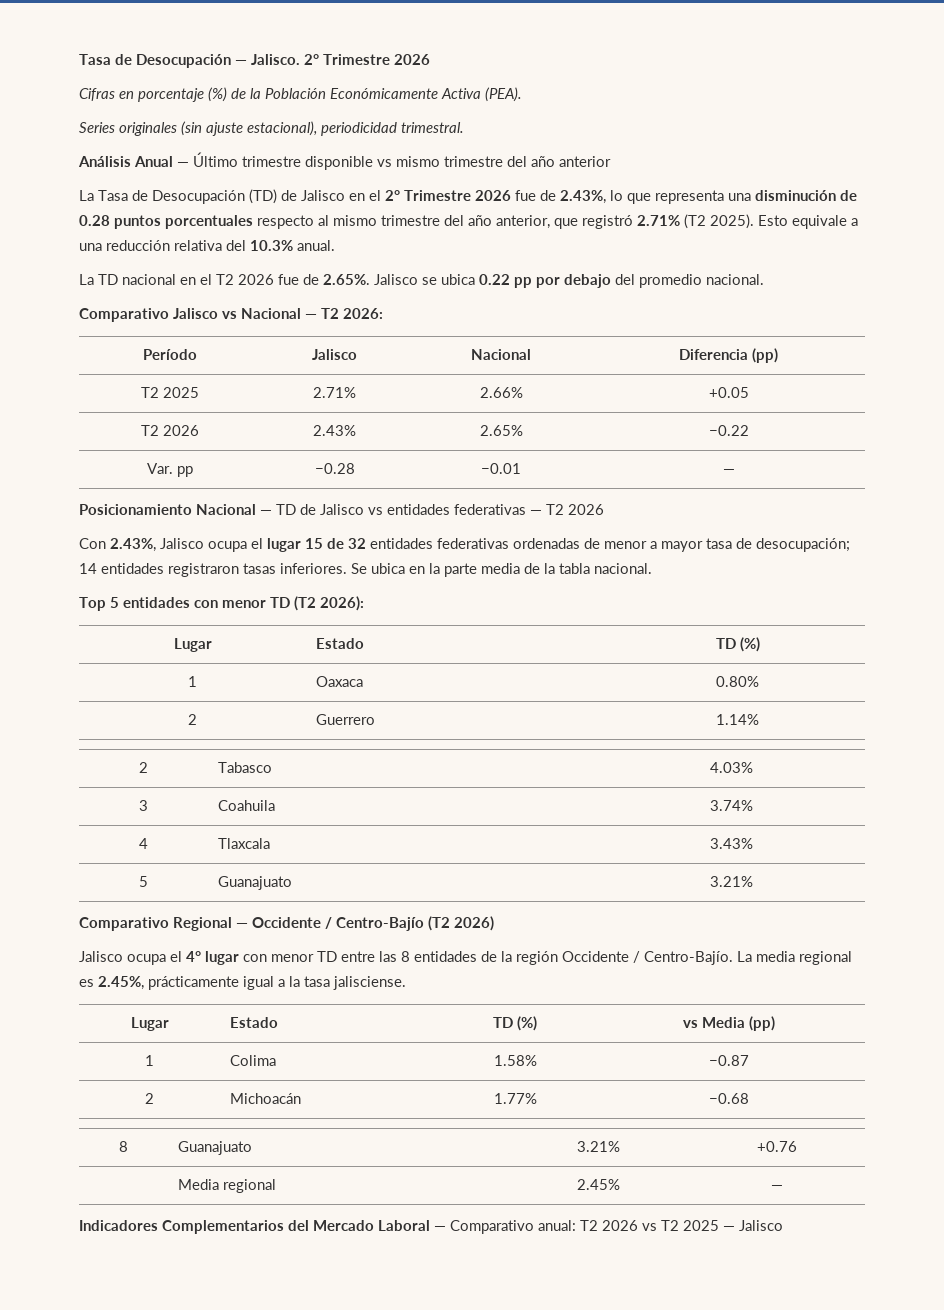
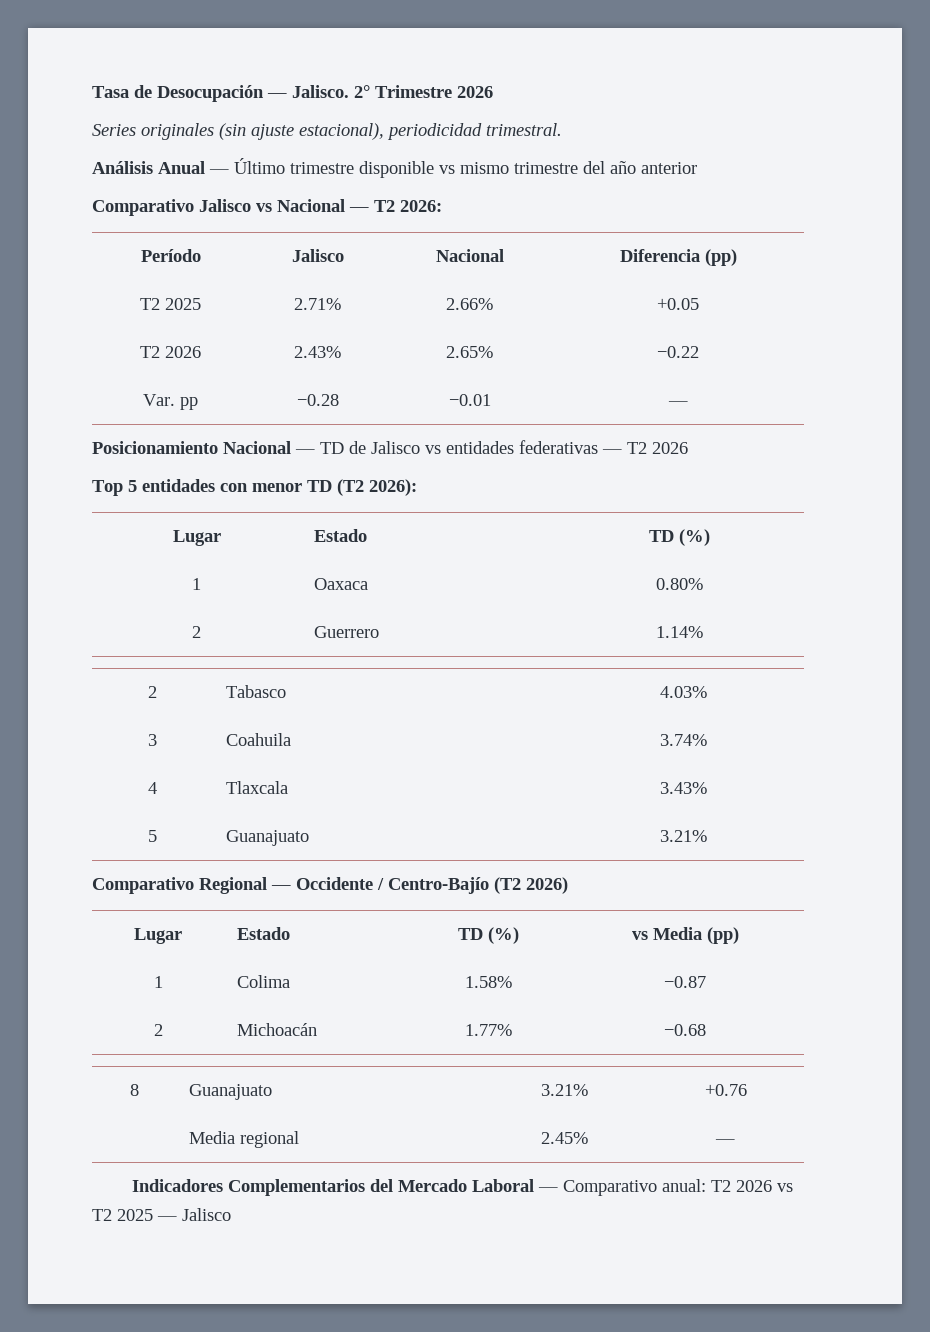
[79,87,522,102] // Cifras en porcentaje (%) de la Población Económicamente Activa (PEA). -> (493, 92) none
[79,189,857,204] [79,214,858,229] [79,240,335,251] [79,274,764,288] // La Tasa de Desocupación (TD) de Jalisco en el 2° Trimestre 2026 fue de 2.43%, lo que representa una disminución de 0.28 puntos porcentuales respecto al mismo trimestre del año anterior, que registró 2.71% (T2 2025). Esto equivale a una reducción relativa del 10.3% anual. // La TD nacional en el T2 2026 fue de 2.65%. Jalisco se ubica 0.22 pp por debajo del promedio nacional. -> (697, 168) none
[79,538,850,552] [79,563,652,577] // Con 2.43%, Jalisco ocupa el lugar 15 de 32 entidades federativas ordenadas de menor a mayor tasa de desocupación; 14 entidades registraron tasas inferiores. Se ubica en la parte media de la tabla nacional. -> (688, 448) none
[79,951,852,965] [79,976,406,990] // Jalisco ocupa el 4° lugar con menor TD entre las 8 entidades de la región Occidente / Centro-Bajío. La media regional es 2.45%, prácticamente igual a la tasa jalisciense. -> (568, 885) none

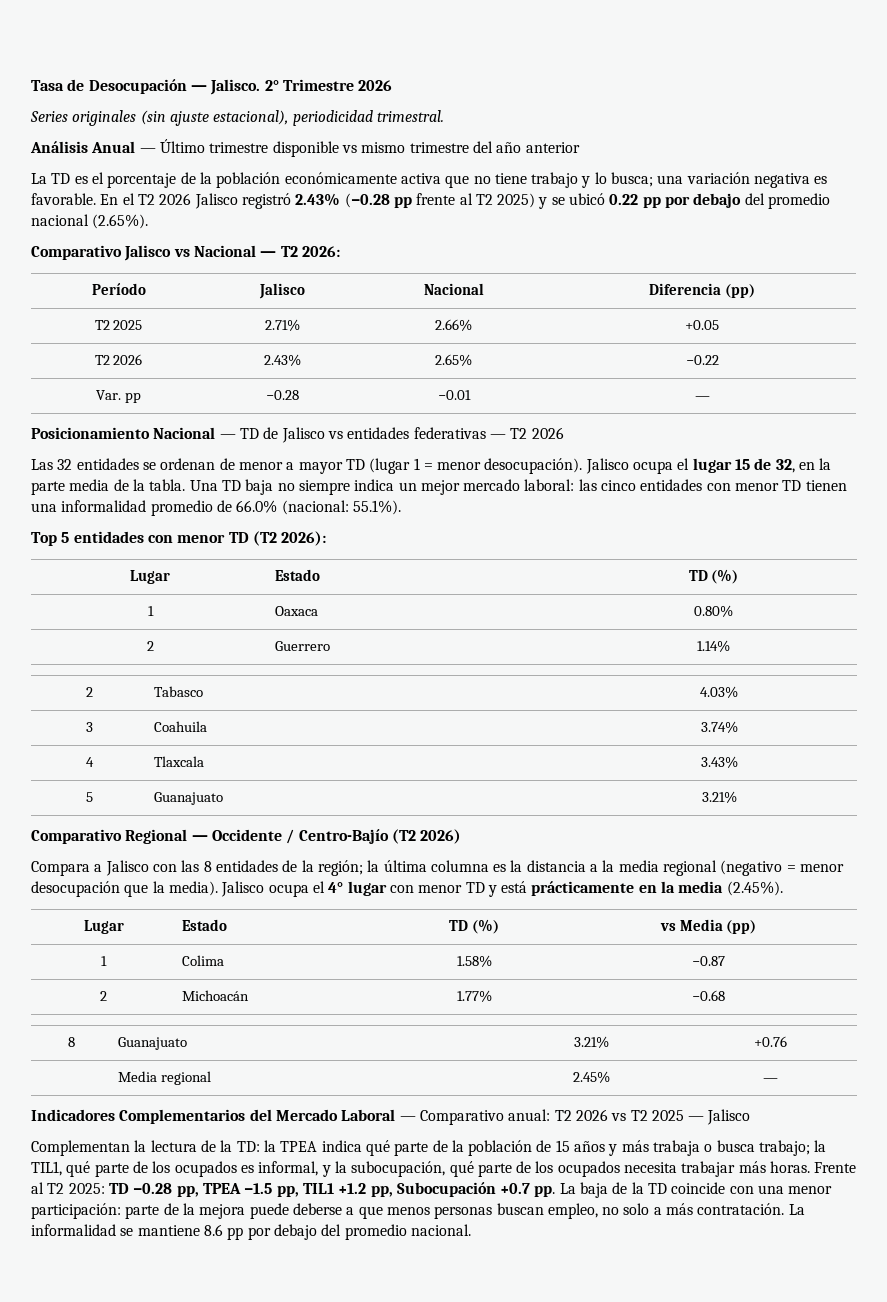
(697, 168) none -> [31,172,828,188] [31,193,831,209] [31,214,149,229] // La TD es el porcentaje de la población económicamente activa que no tiene trabajo y lo busca; una variación negativa es favorable. En el T2 2026 Jalisco registró 2.43% (−0.28 pp frente al T2 2025) y se ubicó 0.22 pp por debajo del promedio nacional (2.65%).
(688, 448) none -> [31,458,832,474] [31,479,847,495] [31,500,401,516] // Las 32 entidades se ordenan de menor a mayor TD (lugar 1 = menor desocupación). Jalisco ocupa el lugar 15 de 32, en la parte media de la tabla. Una TD baja no siempre indica un mejor mercado laboral: las cinco entidades con menor TD tienen una informalidad promedio de 66.0% (nacional: 55.1%).
(568, 885) none -> [31,860,845,876] [31,881,783,897] // Compara a Jalisco con las 8 entidades de la región; la última columna es la distancia a la media regional (negativo = menor desocupación que la media). Jalisco ocupa el 4° lugar con menor TD y está prácticamente en la media (2.45%).
(231, 1214) none -> [31,1140,827,1156] [31,1161,857,1177] [31,1182,833,1198] [31,1203,805,1219] [31,1224,471,1240] // Complementan la lectura de la TD: la TPEA indica qué parte de la población de 15 años y más trabaja o busca trabajo; la TIL1, qué parte de los ocupados es informal, y la subocupación, qué parte de los ocupados necesita trabajar más horas. Frente al T2 2025: TD −0.28 pp, TPEA −1.5 pp, TIL1 +1.2 pp, Subocupación +0.7 pp. La baja de la TD coincide con una menor participación: parte de la mejora puede deberse a que menos personas buscan empleo, no solo a más contratación. La informalidad se mantiene 8.6 pp por debajo del promedio nacional.

